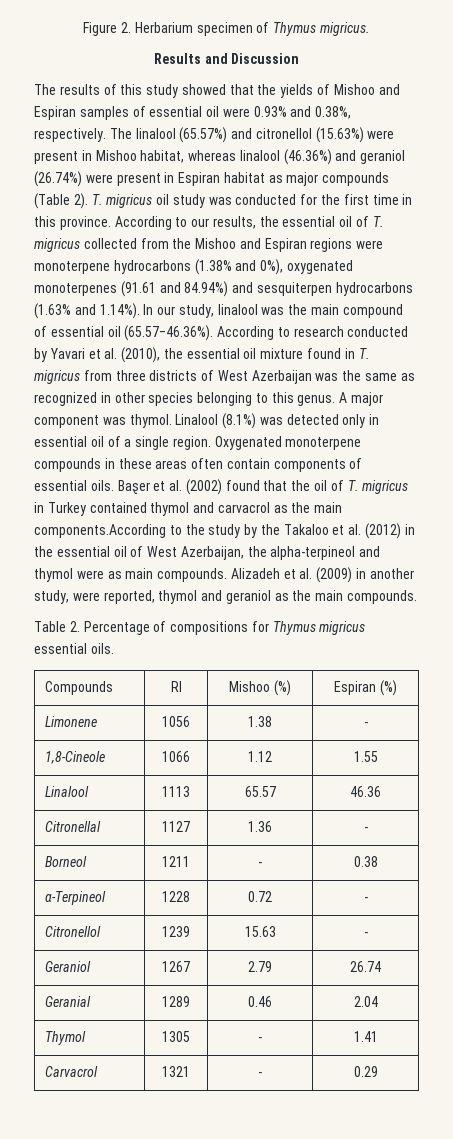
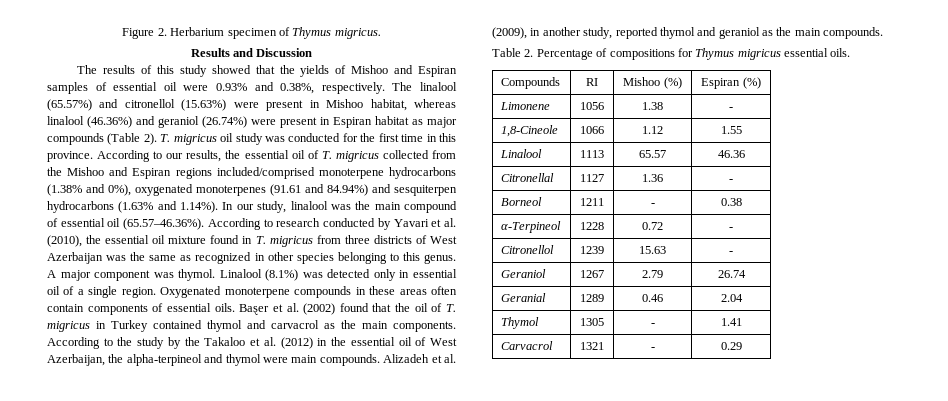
[356,240,384,249] were -> [216,167,315,179] included/comprised
[34,524,166,538] components.According -> [393,321,456,332] [47,337,100,349] components. According
[107,571,122,579] as -> (288, 360) none
[316,567,353,583] (2009) -> [492,27,527,39] (2009),
[72,590,155,604] were reported, -> [615,27,658,39] reported

